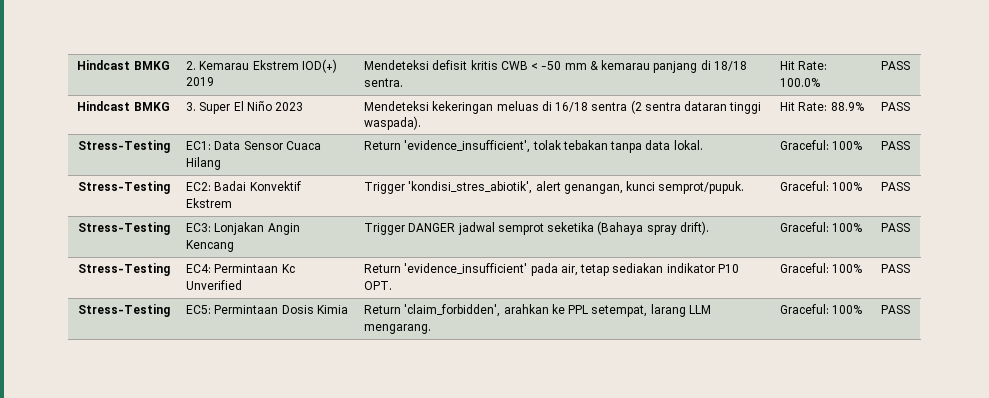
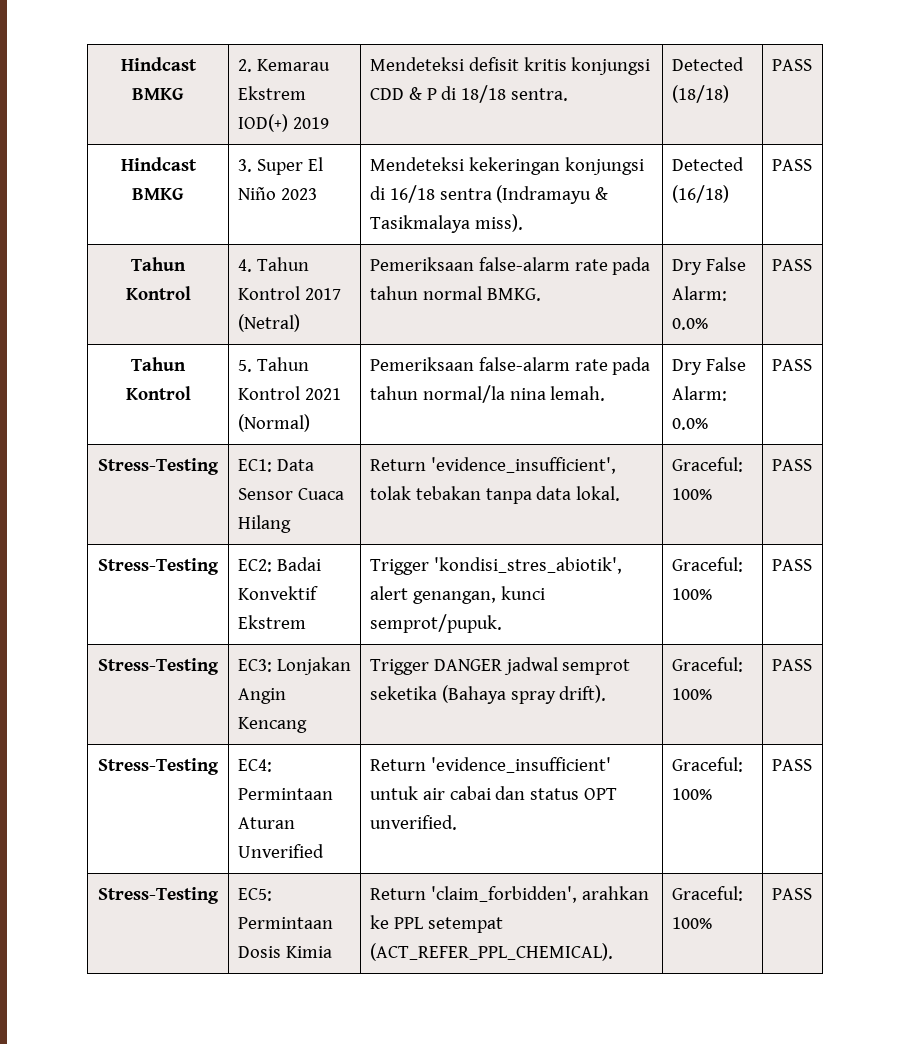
[500,60,698,73] CWB < -50 mm & kemarau panjang -> [571,57,651,75] [369,87,437,100] konjungsi CDD & P
[780,61,828,70] [780,78,821,87] Hit Rate: 100.0% -> [671,57,744,71] [671,85,729,103] Detected (18/18)
[496,101,539,111] meluas -> [564,157,644,175] konjungsi
[630,100,762,114] [364,116,422,130] [780,102,864,111] (2 sentra dataran tinggi waspada). | Hit Rate: 88.9% -> [496,185,609,204] [369,214,523,233] [671,157,744,171] [671,185,729,203] [771,159,812,171] [131,257,186,271] [125,286,191,300] [237,257,309,272] [237,286,341,300] [237,314,300,332] [369,257,651,275] [369,286,541,301] [671,257,746,275] [671,286,727,301] [671,318,708,330] [771,259,812,271] [131,357,186,371] [125,386,191,400] [237,357,309,372] [237,386,341,400] [237,414,310,432] [369,357,651,375] [369,385,606,403] [671,357,746,375] [671,386,727,401] [671,418,708,430] (Indramayu & Tasikmalaya miss). | Detected (16/18) | PASS // Tahun Kontrol | 4. Tahun Kontrol 2017 (Netral) | Pemeriksaan false-alarm rate pada tahun normal BMKG. | Dry False Alarm: 0.0% | PASS // Tahun Kontrol | 5. Tahun Kontrol 2021 (Normal) | Pemeriksaan false-alarm rate pada tahun normal/la nina lemah. | Dry False Alarm: 0.0%
[281,264,295,273] Kc -> [237,817,295,829] Aturan
[530,263,739,276] [364,281,393,290] pada air, tetap sediakan indikator P10 OPT. -> [369,786,618,800] [369,815,457,830] untuk air cabai dan status OPT unverified.
[591,304,711,317] [364,324,432,334] setempat, larang LLM mengarang. -> [427,917,503,933] [369,943,613,961] setempat (ACT_REFER_PPL_CHEMICAL).

